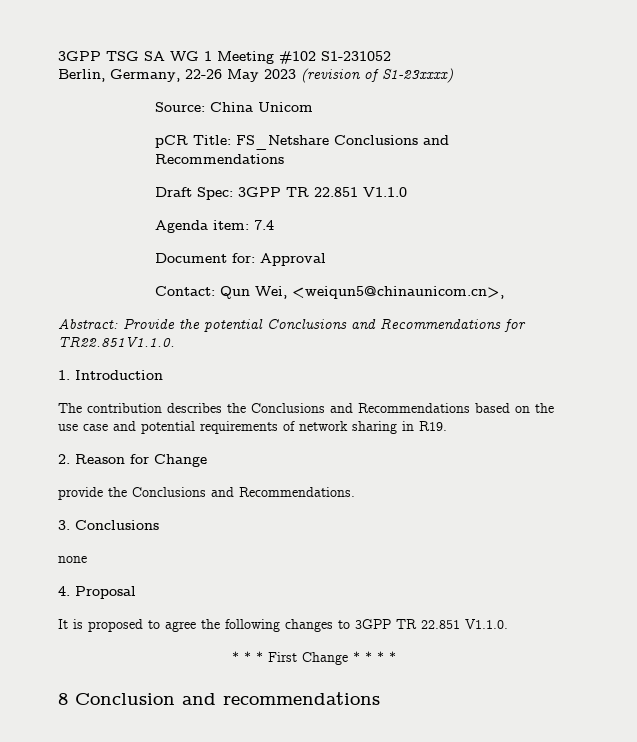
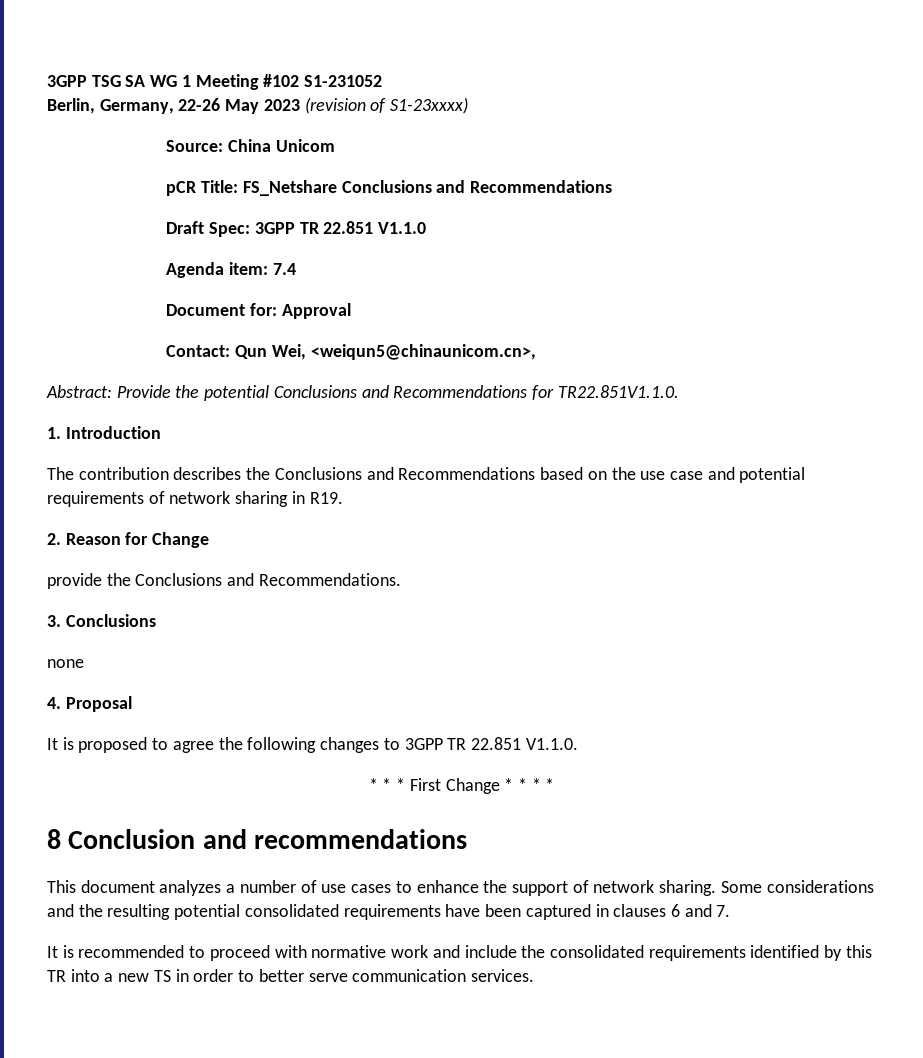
(380, 698) none -> [47,880,874,896] [47,904,731,920] [47,945,872,961] [47,969,534,982] // This document analyzes a number of use cases to enhance the support of network sharing. Some considerations and the resulting potential consolidated requirements have been captured in clauses 6 and 7. // It is recommended to proceed with normative work and include the consolidated requirements identified by this TR into a new TS in order to better serve communication services.

